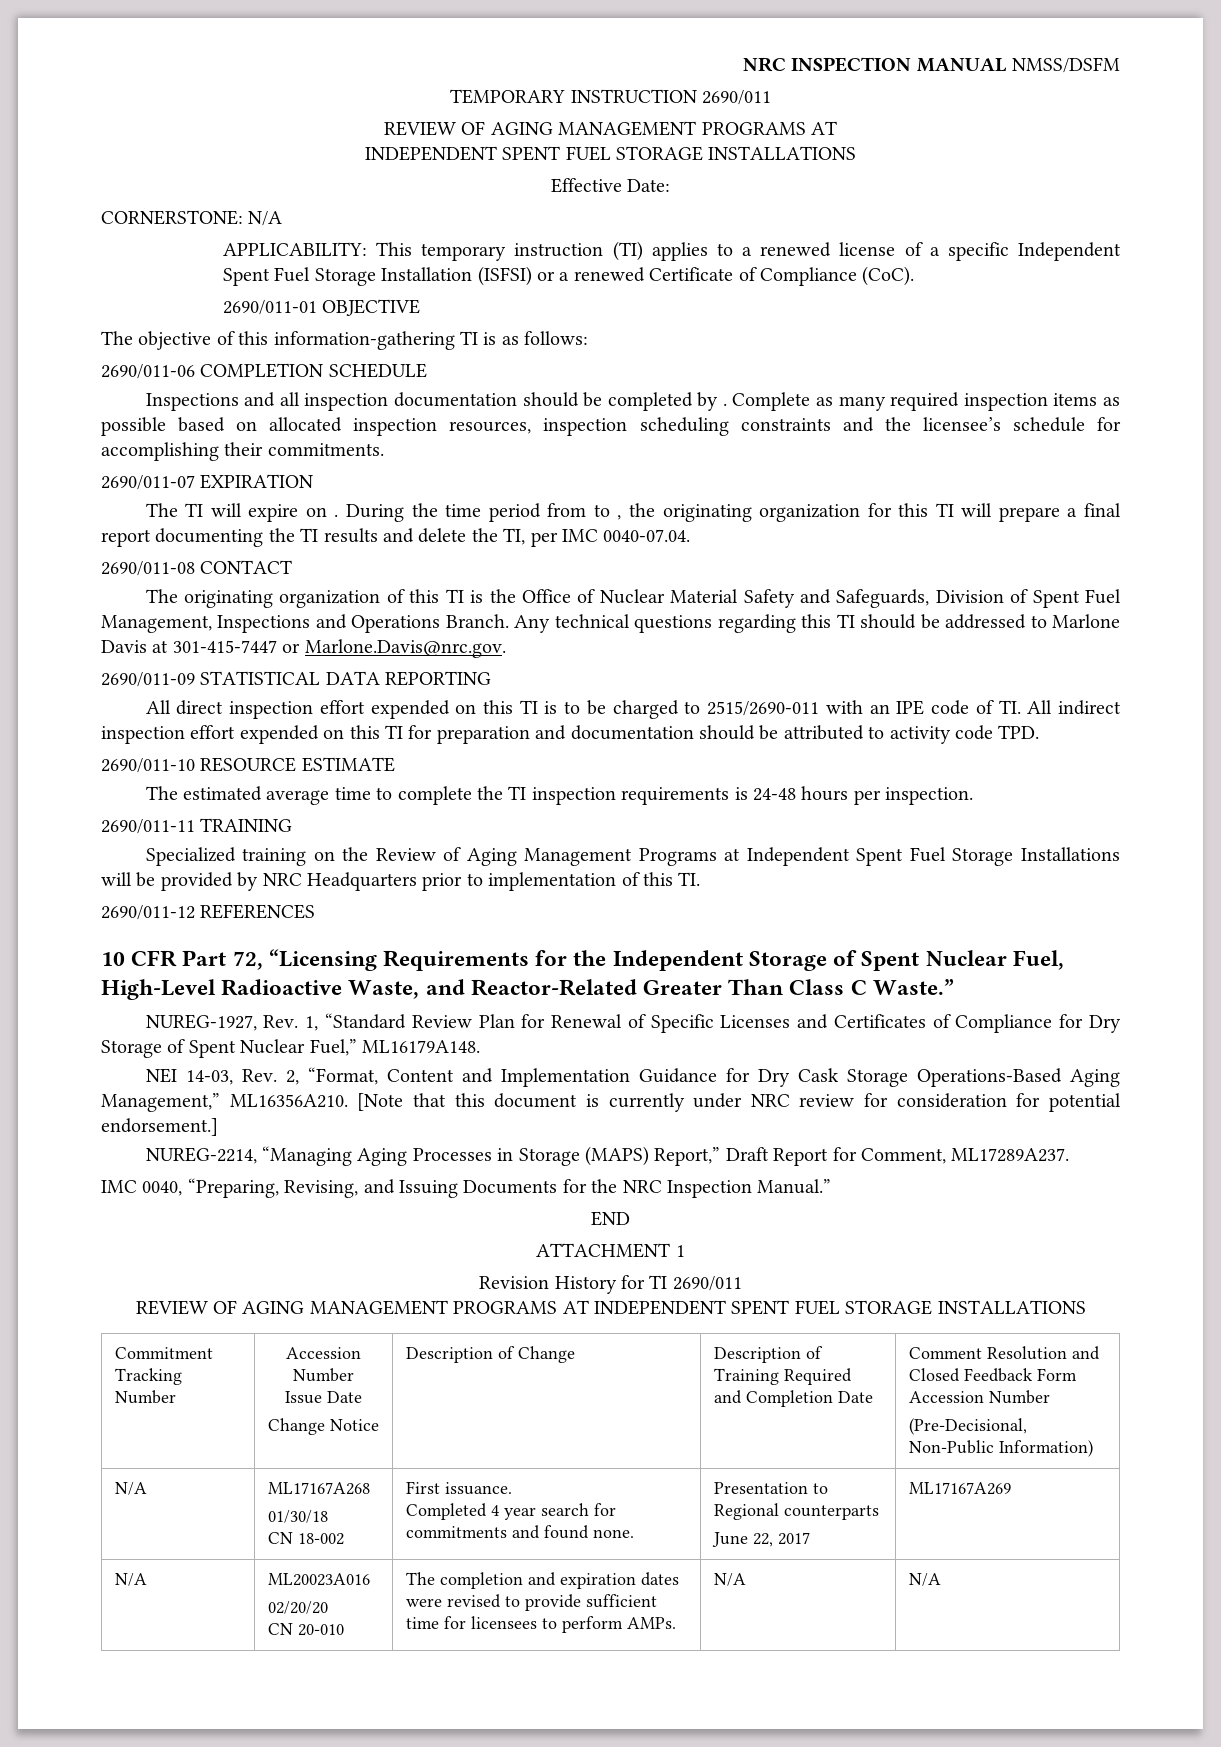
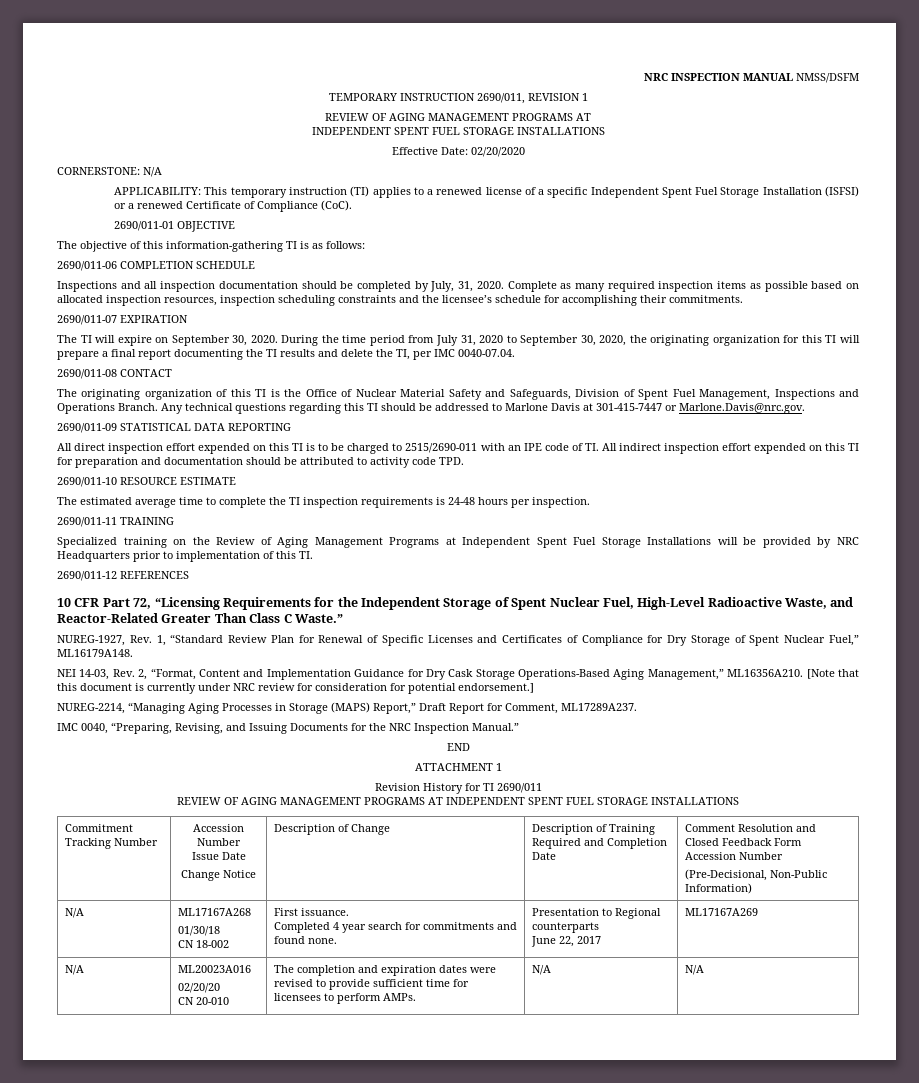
[701,90,771,105] 2690/011 -> [476,93,588,104] 2690/011, REVISION 1
(671, 185) none -> [470,147,525,157] 02/20/2020
[722,403,727,406] . -> [430,281,504,292] July, 31, 2020.
[334,514,339,517] . -> [171,335,278,346] September 30, 2020.
[593,504,622,520] to , -> [436,335,627,346] July 31, 2020 to September 30, 2020,

